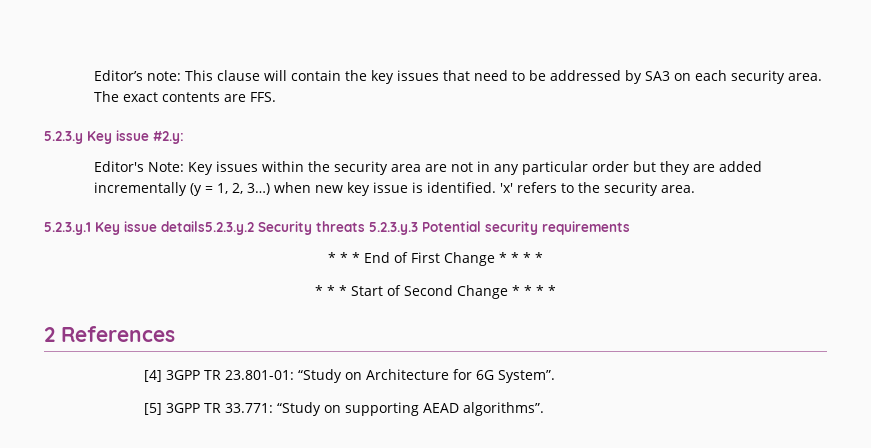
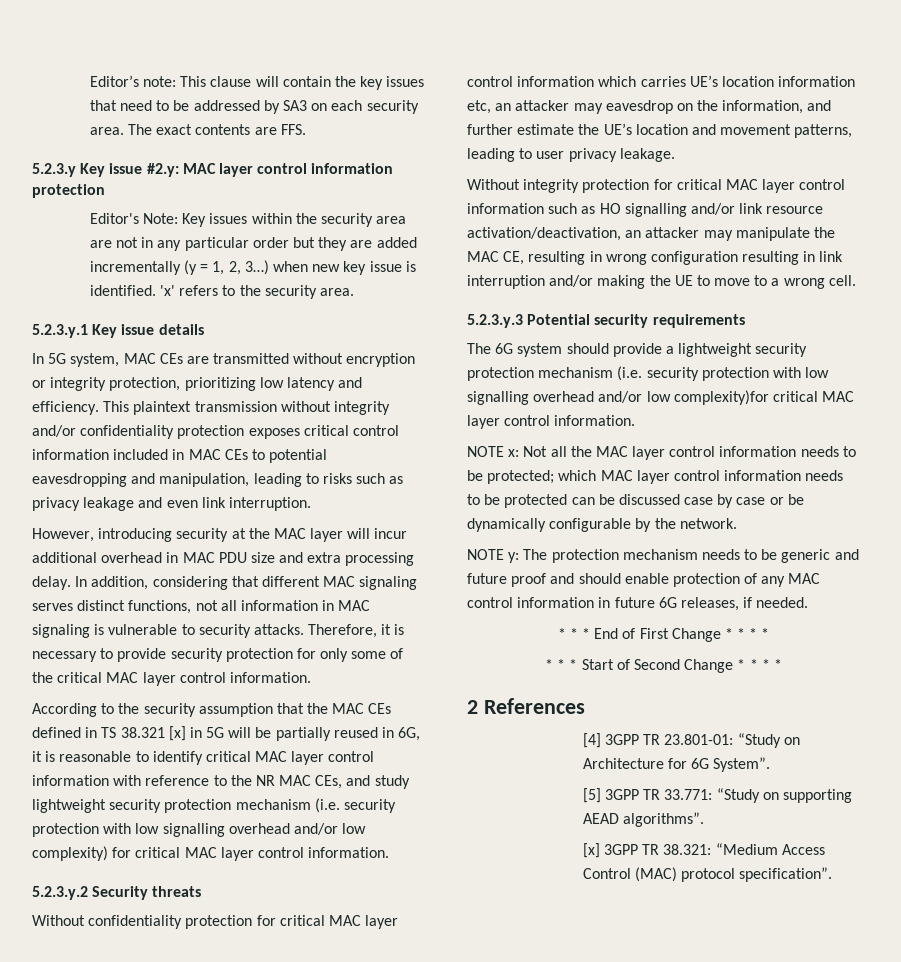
(184, 137) none -> [182,163,394,177] [32,184,105,198] MAC layer control information protection
[161,221,630,235] details5.2.3.y.2 Security threats 5.2.3.y.3 Potential security requirements -> [158,324,204,335] [32,353,416,367] [32,377,363,391] [32,401,390,415] [32,425,399,439] [32,449,328,463] [32,473,404,487] [32,497,311,511] [32,528,408,542] [32,552,415,566] [32,576,418,590] [32,600,371,614] [32,624,405,638] [32,648,404,662] [32,672,311,686] [32,703,392,717] [32,726,421,741] [32,751,375,765] [32,775,410,789] [32,798,396,813] [32,823,367,837] [32,846,390,861] [32,886,202,900] [32,915,399,929] [467,75,856,87] [467,100,832,114] [467,123,853,138] [467,148,675,162] [467,179,846,193] [467,203,824,217] [467,227,835,241] [467,251,844,265] [467,275,856,289] [467,314,745,328] [467,343,808,357] [467,366,830,381] [467,390,855,405] [467,415,636,429] [467,446,856,460] [467,470,844,484] [467,494,804,508] [467,518,737,532] [467,549,859,563] [467,573,821,587] [467,597,809,611] details // In 5G system, MAC CEs are transmitted without encryption or integrity protection, prioritizing low latency and efficiency. This plaintext transmission without integrity and/or confidentiality protection exposes critical control information included in MAC CEs to potential eavesdropping and manipulation, leading to risks such as privacy leakage and even link interruption. // However, introducing security at the MAC layer will incur additional overhead in MAC PDU size and extra processing delay. In addition, considering that different MAC signaling serves distinct functions, not all information in MAC signaling is vulnerable to security attacks. Therefore, it is necessary to provide security protection for only some of the critical MAC layer control information. // According to the security assumption that the MAC CEs defined in TS 38.321 [x] in 5G will be partially reused in 6G, it is reasonable to identify critical MAC layer control information with reference to the NR MAC CEs, and study lightweight security protection mechanism (i.e. security protection with low signalling overhead and/or low complexity) for critical MAC layer control information. // 5.2.3.y.2 Security threats // Without confidentiality protection for critical MAC layer control information which carries UE’s location information etc, an attacker may eavesdrop on the information, and further estimate the UE’s location and movement patterns, leading to user privacy leakage. // Without integrity protection for critical MAC layer control information such as HO signalling and/or link resource activation/deactivation, an attacker may manipulate the MAC CE, resulting in wrong configuration resulting in link interruption and/or making the UE to move to a wrong cell. // 5.2.3.y.3 Potential security requirements // The 6G system should provide a lightweight security protection mechanism (i.e. security protection with low signalling overhead and/or low complexity)for critical MAC layer control information. // NOTE x: Not all the MAC layer control information needs to be protected; which MAC layer control information needs to be protected can be discussed case by case or be dynamically configurable by the network. // NOTE y: The protection mechanism needs to be generic and future proof and should enable protection of any MAC control information in future 6G releases, if needed.
(544, 409) none -> [582,843,825,858] [582,867,833,882] // [x] 3GPP TR 38.321: “Medium Access Control (MAC) protocol specification”.

